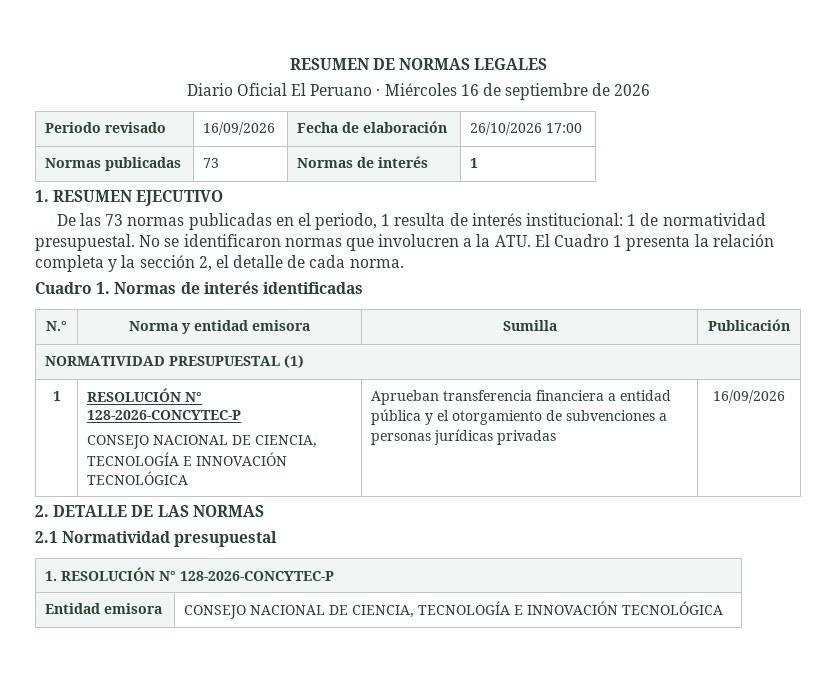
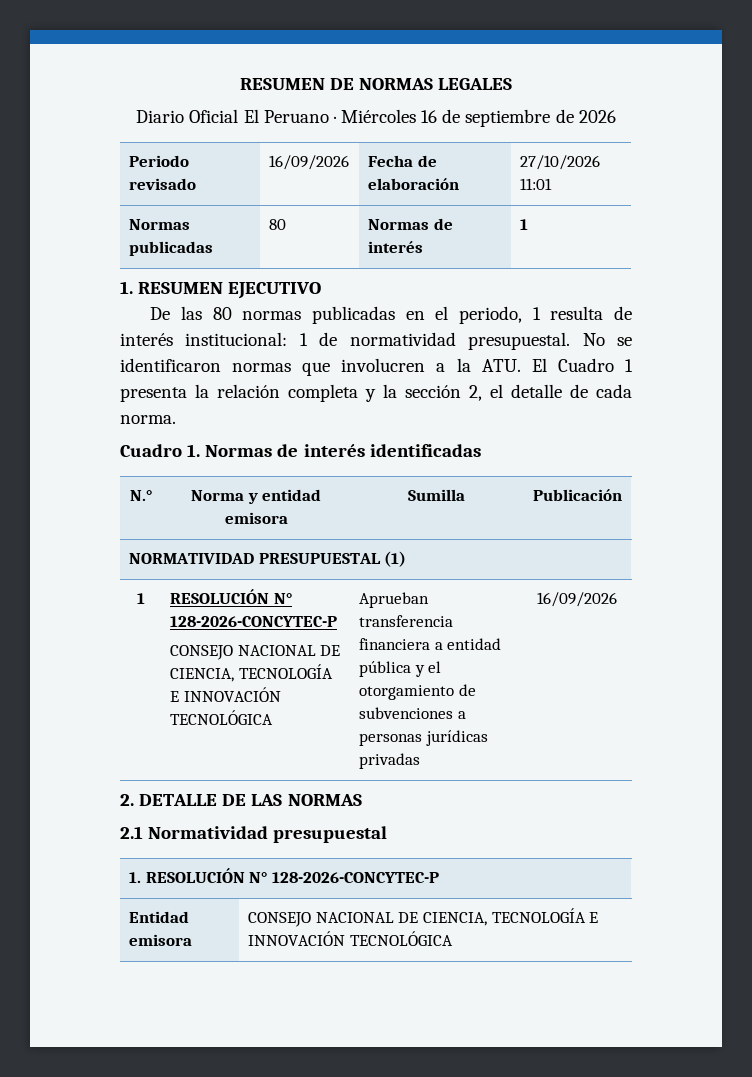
[470,122,583,135] 26/10/2026 17:00 -> [520,155,601,170] [520,178,553,190] 27/10/2026 11:01
[203,158,220,168] 73 -> [269,219,287,230] 80
[105,214,124,226] 73 -> [212,307,232,320] 80

